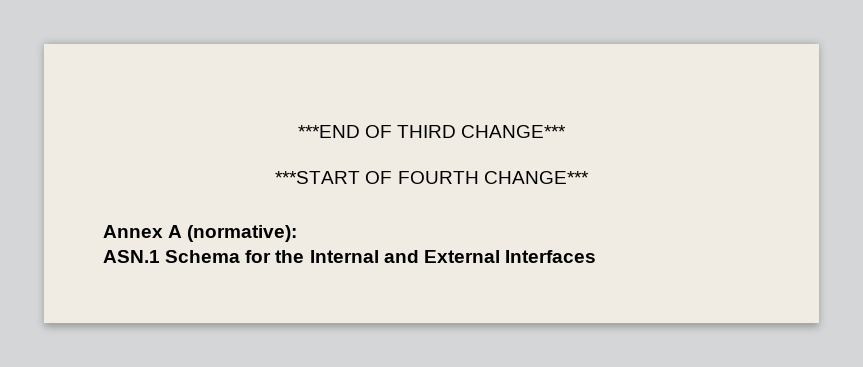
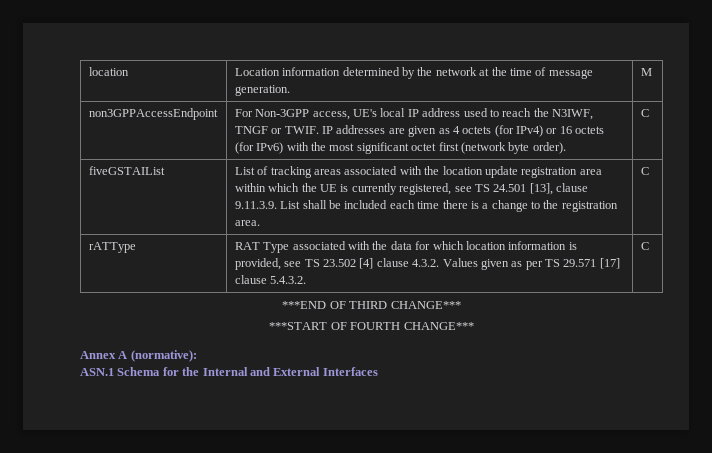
(297, 131) none -> [88,67,129,76] [234,67,593,79] [234,85,290,96] [640,68,652,76] [88,108,218,120] [234,108,594,120] [234,125,605,137] [234,142,566,154] [640,109,649,117] [88,166,165,175] [234,166,602,178] [234,183,589,195] [234,200,618,212] [234,220,260,226] [640,167,649,175] [88,242,136,253] [234,241,577,253] [234,258,620,270] [234,275,307,284] [640,242,649,250] location | Location information determined by the network at the time of message generation. | M // non3GPPAccessEndpoint | For Non-3GPP access, UE's local IP address used to reach the N3IWF, TNGF or TWIF. IP addresses are given as 4 octets (for IPv4) or 16 octets (for IPv6) with the most significant octet first (network byte order). | C // fiveGSTAIList | List of tracking areas associated with the location update registration area within which the UE is currently registered, see TS 24.501 [13], clause 9.11.3.9. List shall be included each time there is a change to the registration area. | C // rATType | RAT Type associated with the data for which location information is provided, see TS 23.502 [4] clause 4.3.2. Values given as per TS 29.571 [17] clause 5.4.3.2. | C //

